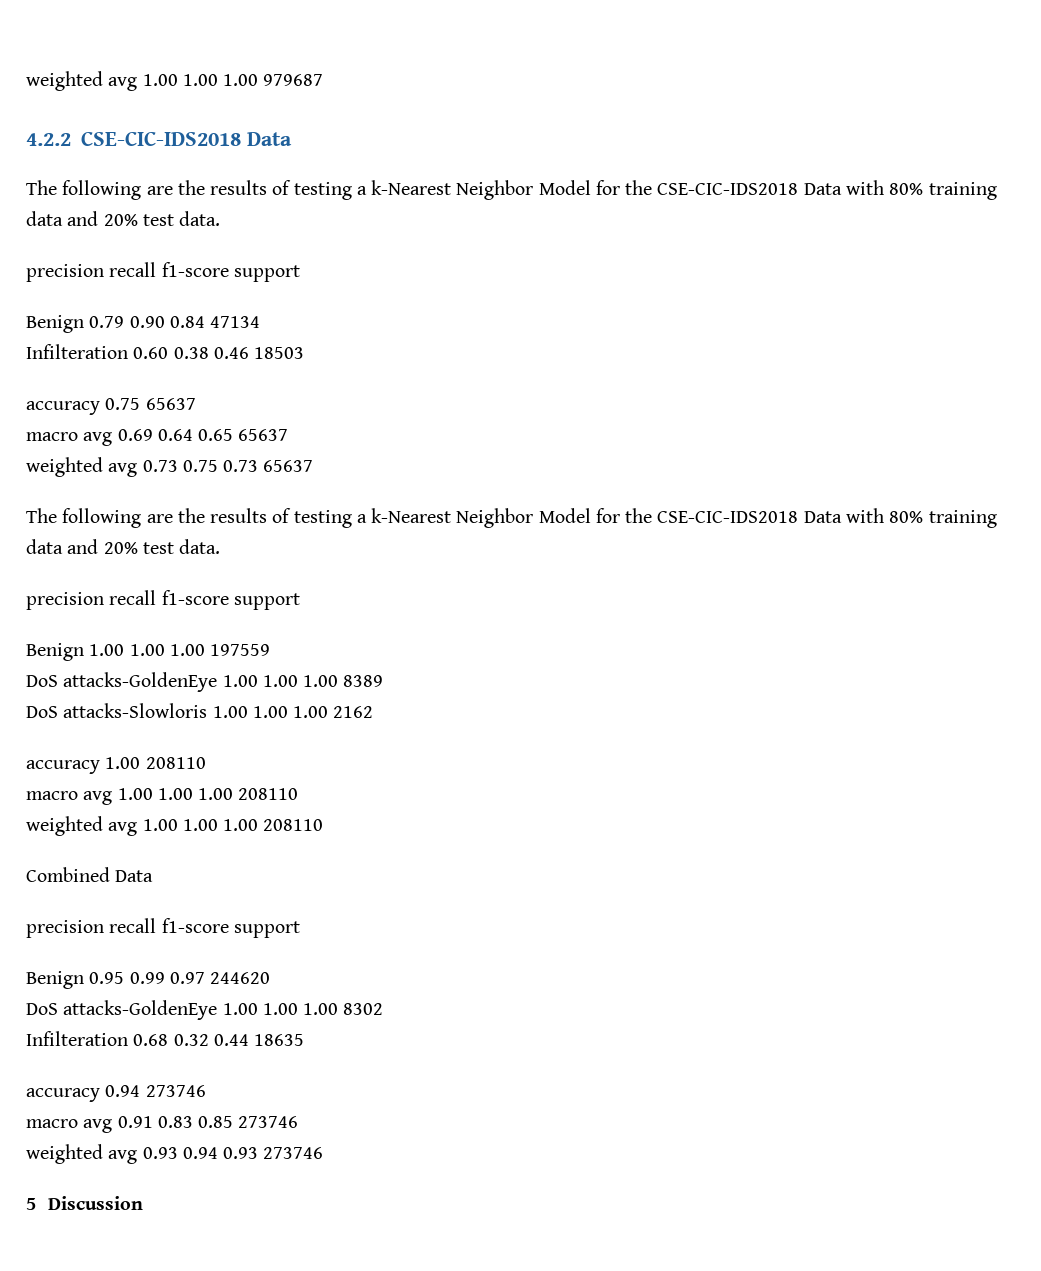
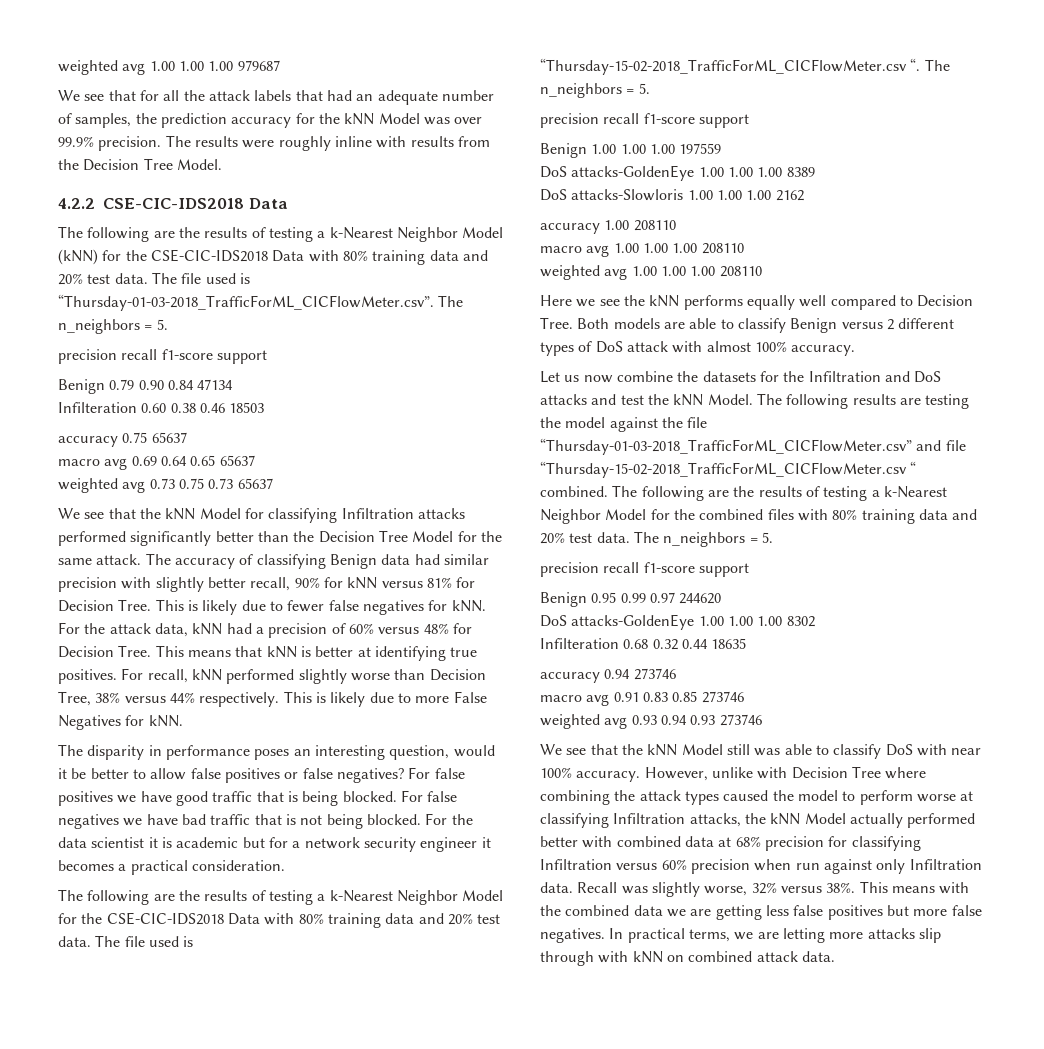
(324, 80) none -> [58,90,494,105] [58,113,483,128] [58,135,490,151] [58,158,222,171] // We see that for all the attack labels that had an adequate number of samples, the prediction accuracy for the kNN Model was over 99.9% precision. The results were roughly inline with results from the Decision Tree Model.
(591, 187) none -> [58,249,98,265] (kNN)
(221, 218) none -> [151,272,250,284] [58,294,464,311] [58,319,168,334] The file used is “Thursday-01-03-2018_TrafficForML_CICFlowMeter.csv”. The n_neighbors = 5.
(314, 466) none -> [58,508,465,523] [58,530,502,546] [58,553,489,569] [58,577,476,592] [58,599,486,615] [58,622,472,638] [58,645,478,661] [58,668,486,684] [58,691,487,707] [58,715,183,730] [58,744,495,760] [58,767,465,783] [58,790,458,806] [58,813,473,829] [58,837,491,852] [58,860,285,875] // We see that the kNN Model for classifying Infiltration attacks performed significantly better than the Decision Tree Model for the same attack. The accuracy of classifying Benign data had similar precision with slightly better recall, 90% for kNN versus 81% for Decision Tree. This is likely due to fewer false negatives for kNN. For the attack data, kNN had a precision of 60% versus 48% for Decision Tree. This means that kNN is better at identifying true positives. For recall, kNN performed slightly worse than Decision Tree, 38% versus 44% respectively. This is likely due to more False Negatives for kNN. // The disparity in performance poses an interesting question, would it be better to allow false positives or false negatives? For false positives we have good traffic that is being blocked. For false negatives we have bad traffic that is not being blocked. For the data scientist it is academic but for a network security engineer it becomes a practical consideration.
(221, 546) none -> [95,935,194,947] [540,58,950,75] [540,83,650,98] The file used is “Thursday-15-02-2018_TrafficForML_CICFlowMeter.csv “. The n_neighbors = 5.
[26,867,154,882] Combined Data -> [540,295,974,310] [540,317,955,333] [540,341,856,356] [540,371,942,383] [540,393,970,409] [540,417,708,432] [540,438,966,455] [540,461,917,478] [540,485,947,501] [540,509,978,524] [540,531,773,547] Here we see the kNN performs equally well compared to Decision Tree. Both models are able to classify Benign versus 2 different types of DoS attack with almost 100% accuracy. // Let us now combine the datasets for the Infiltration and DoS attacks and test the kNN Model. The following results are testing the model against the file “Thursday-01-03-2018_TrafficForML_CICFlowMeter.csv” and file “Thursday-15-02-2018_TrafficForML_CICFlowMeter.csv “ combined. The following are the results of testing a k-Nearest Neighbor Model for the combined files with 80% training data and 20% test data. The n_neighbors = 5.
[26,1196,143,1210] 5 Discussion -> [540,744,982,759] [540,766,927,782] [540,790,974,805] [540,813,976,828] [540,836,921,851] [540,859,982,874] [540,881,970,897] [540,905,982,920] [540,928,941,943] [540,951,835,966] We see that the kNN Model still was able to classify DoS with near 100% accuracy. However, unlike with Decision Tree where combining the attack types caused the model to perform worse at classifying Infiltration attacks, the kNN Model actually performed better with combined data at 68% precision for classifying Infiltration versus 60% precision when run against only Infiltration data. Recall was slightly worse, 32% versus 38%. This means with the combined data we are getting less false positives but more false negatives. In practical terms, we are letting more attacks slip through with kNN on combined attack data.

